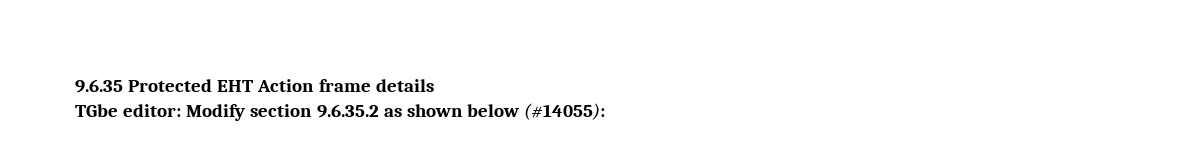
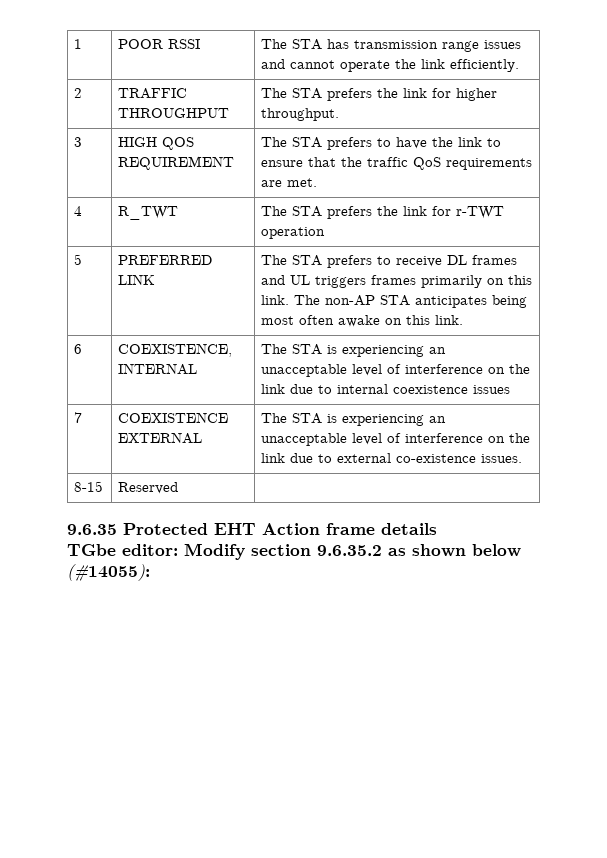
(75, 86) none -> [74,39,83,49] [118,39,201,49] [261,39,522,52] [261,59,520,72] [74,88,83,98] [118,88,188,99] [118,108,230,118] [261,88,498,101] [261,108,340,121] [74,137,83,147] [118,137,195,150] [118,156,235,170] [261,137,502,150] [261,157,533,170] [261,178,318,187] [74,206,83,216] [118,206,179,220] [261,206,505,219] [261,227,326,239] [74,254,83,265] [118,255,213,265] [118,274,156,285] [261,255,518,268] [261,275,533,288] [261,295,528,308] [261,315,464,327] [74,344,83,354] [118,343,233,357] [118,363,198,375] [261,344,447,357] [261,364,531,377] [261,384,511,394] [74,412,83,423] [118,412,229,423] [118,432,203,444] [261,413,447,426] [261,433,531,446] [261,453,523,463] [74,481,104,492] [118,482,179,494] 1 | POOR RSSI | The STA has transmission range issues and cannot operate the link efficiently. // 2 | TRAFFIC THROUGHPUT | The STA prefers the link for higher throughput. // 3 | HIGH QOS REQUIREMENT | The STA prefers to have the link to ensure that the traffic QoS requirements are met. // 4 | R_TWT | The STA prefers the link for r-TWT operation // 5 | PREFERRED LINK | The STA prefers to receive DL frames and UL triggers frames primarily on this link. The non-AP STA anticipates being most often awake on this link. // 6 | COEXISTENCE, INTERNAL | The STA is experiencing an unacceptable level of interference on the link due to internal coexistence issues // 7 | COEXISTENCE EXTERNAL | The STA is experiencing an unacceptable level of interference on the link due to external co-existence issues. // 8-15 | Reserved | //

